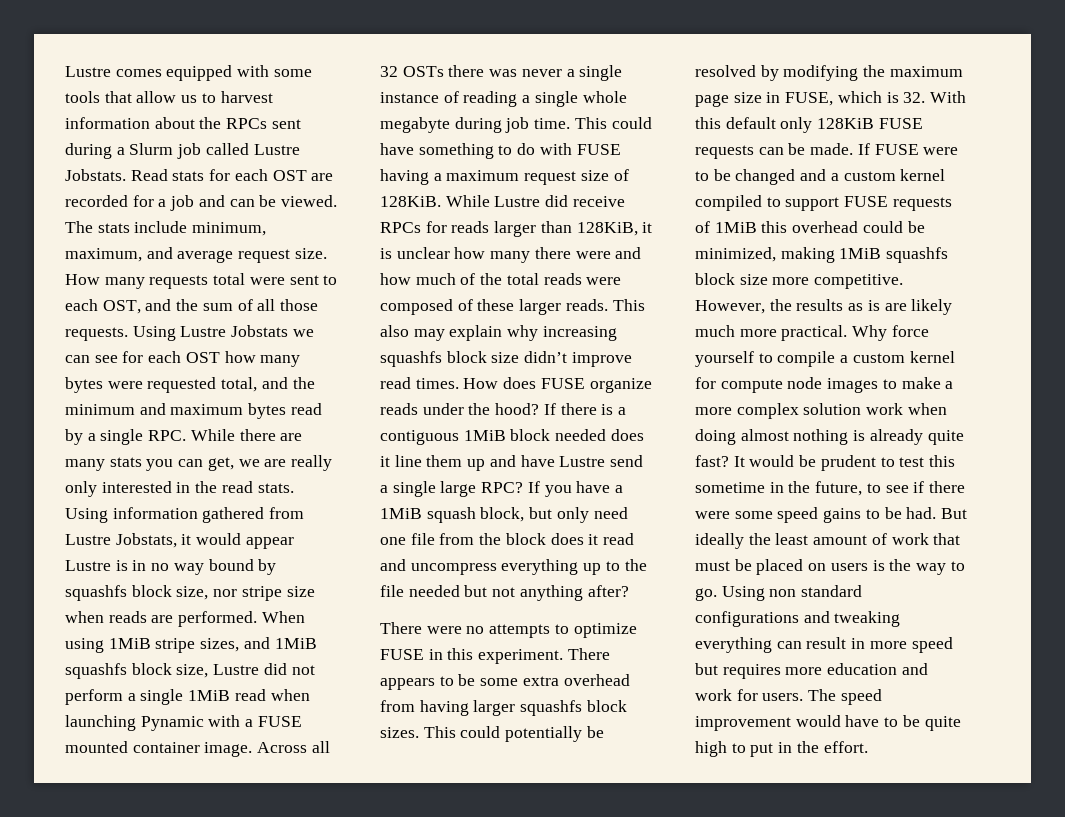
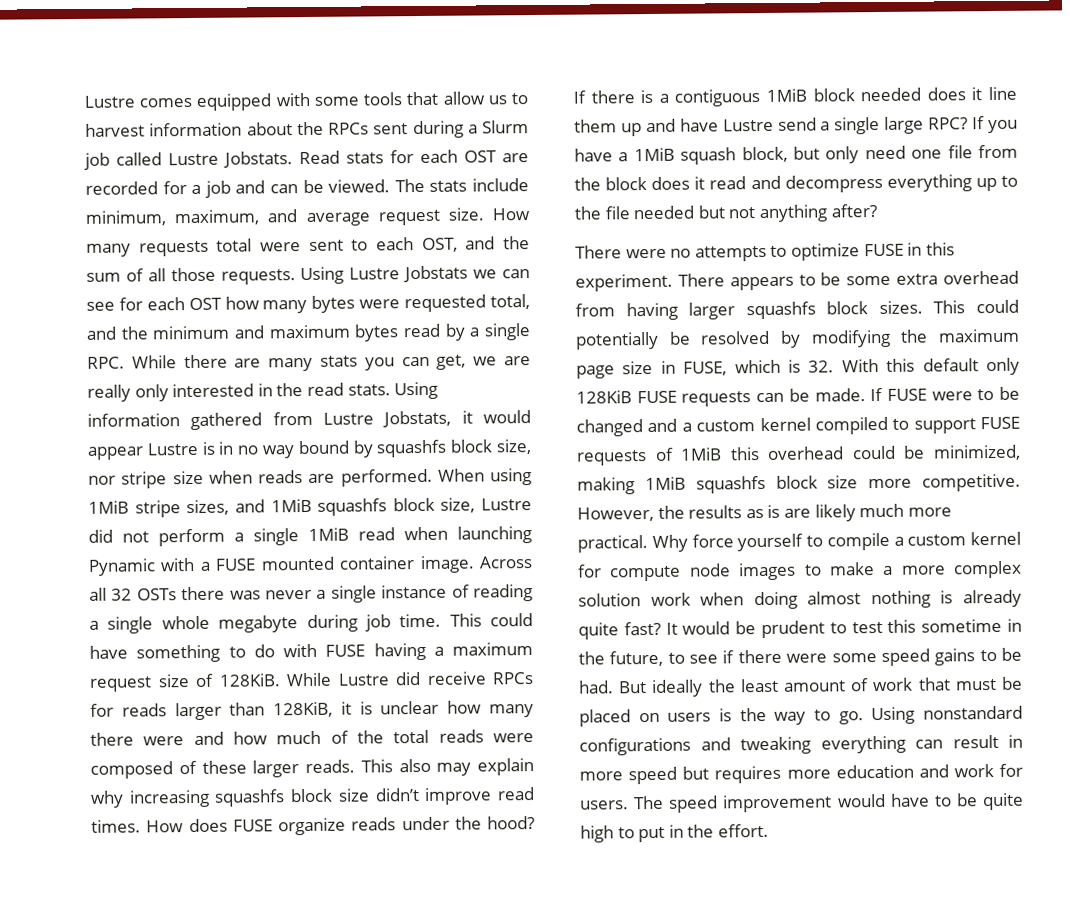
[410,563,497,575] uncompress -> [784,174,883,193] decompress
[769,585,863,597] non standard -> [923,705,1023,720] nonstandard

